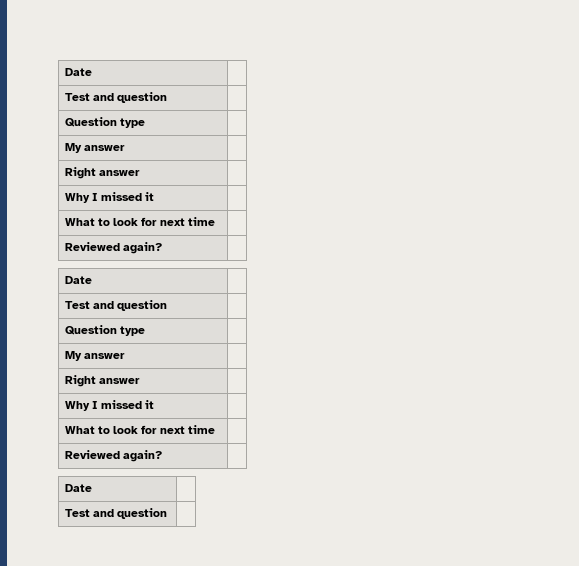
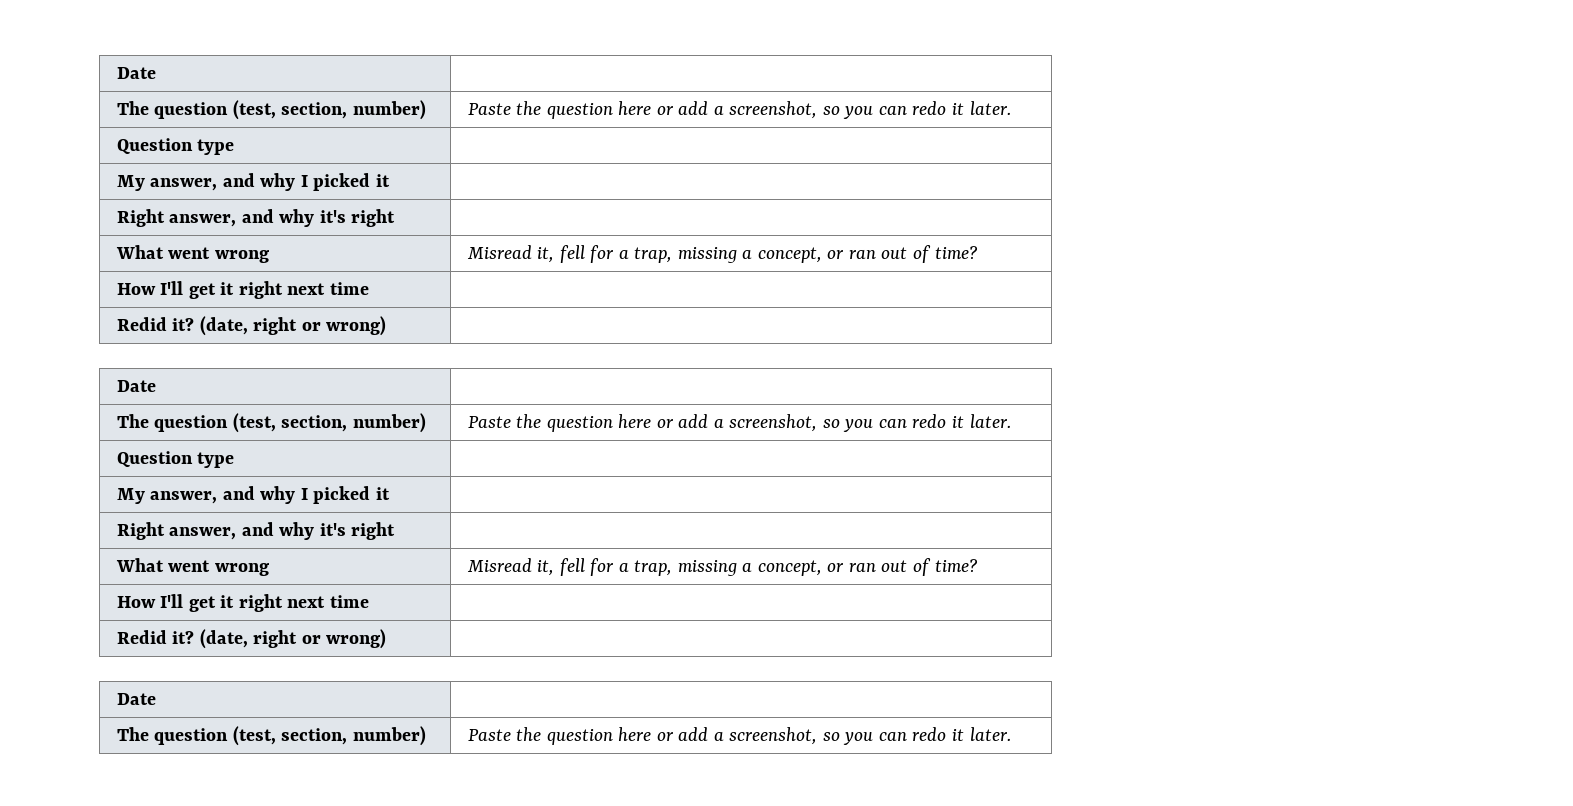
[64,68,92,76] [64,92,168,103] [64,117,145,128] [64,143,125,153] [64,167,140,179] [64,192,155,203] [64,217,215,226] [64,242,162,254] [64,276,92,284] [64,300,168,311] [64,325,145,336] [64,351,125,361] [64,375,140,387] [64,400,155,411] [64,425,215,434] [64,450,162,462] [64,484,92,492] [64,508,168,519] Date | // Test and question | // Question type | // My answer | // Right answer | // Why I missed it | // What to look for next time | // Reviewed again? | // Date | // Test and question | // Question type | // My answer | // Right answer | // Why I missed it | // What to look for next time | // Reviewed again? | // Date | // Test and question | -> [116,67,156,79] [116,100,426,120] [467,101,1011,119] [116,138,235,155] [116,173,390,191] [116,209,396,227] [115,245,269,263] [466,245,978,263] [116,281,369,299] [116,316,387,336] [116,380,156,392] [116,413,426,433] [467,414,1011,432] [116,451,235,468] [116,486,390,504] [116,522,396,540] [115,558,269,576] [466,558,978,576] [116,594,369,612] [116,629,387,649] [116,693,156,705] [116,726,426,746] [467,727,1011,745] Date | // The question (test, section, number) | Paste the question here or add a screenshot, so you can redo it later. // Question type | // My answer, and why I picked it | // Right answer, and why it's right | // What went wrong | Misread it, fell for a trap, missing a concept, or ran out of time? // How I'll get it right next time | // Redid it? (date, right or wrong) | // Date | // The question (test, section, number) | Paste the question here or add a screenshot, so you can redo it later. // Question type | // My answer, and why I picked it | // Right answer, and why it's right | // What went wrong | Misread it, fell for a trap, missing a concept, or ran out of time? // How I'll get it right next time | // Redid it? (date, right or wrong) | // Date | // The question (test, section, number) | Paste the question here or add a screenshot, so you can redo it later.

